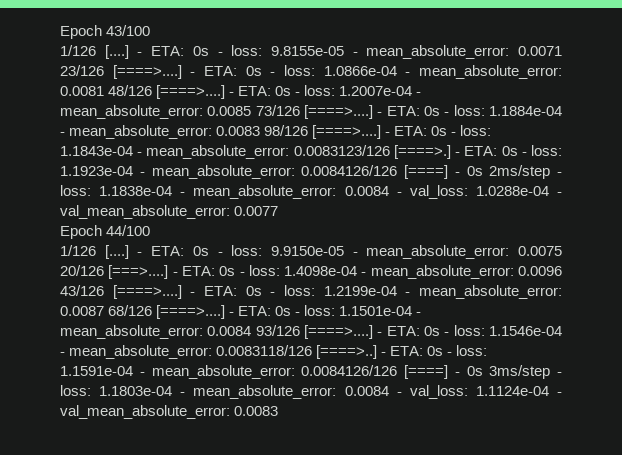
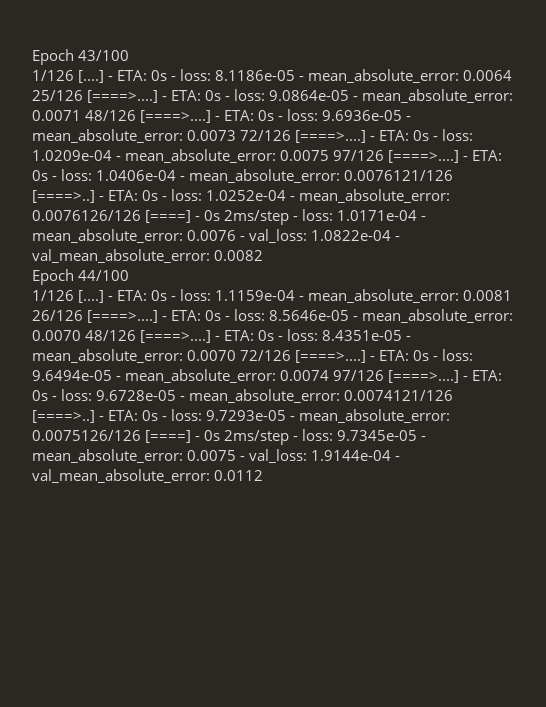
[270,45,562,59] [60,65,562,79] [60,85,422,99] [60,105,562,119] [60,125,492,139] [60,145,562,159] [60,165,562,179] [60,185,562,199] [60,205,279,219] 9.8155e-05 - mean_absolute_error: 0.0071 23/126 [====>....] - ETA: 0s - loss: 1.0866e-04 - mean_absolute_error: 0.0081 48/126 [====>....] - ETA: 0s - loss: 1.2007e-04 - mean_absolute_error: 0.0085 73/126 [====>....] - ETA: 0s - loss: 1.1884e-04 - mean_absolute_error: 0.0083 98/126 [====>....] - ETA: 0s - loss: 1.1843e-04 - mean_absolute_error: 0.0083123/126 [====>.] - ETA: 0s - loss: 1.1923e-04 - mean_absolute_error: 0.0084126/126 [====] - 0s 2ms/step - loss: 1.1838e-04 - mean_absolute_error: 0.0084 - val_loss: 1.0288e-04 - val_mean_absolute_error: 0.0077 -> [215,69,513,83] [32,89,514,103] [32,109,412,123] [32,129,474,143] [32,149,503,163] [32,169,454,183] [32,189,451,203] [32,209,427,225] [32,229,401,243] [32,249,264,263] 8.1186e-05 - mean_absolute_error: 0.0064 25/126 [====>....] - ETA: 0s - loss: 9.0864e-05 - mean_absolute_error: 0.0071 48/126 [====>....] - ETA: 0s - loss: 9.6936e-05 - mean_absolute_error: 0.0073 72/126 [====>....] - ETA: 0s - loss: 1.0209e-04 - mean_absolute_error: 0.0075 97/126 [====>....] - ETA: 0s - loss: 1.0406e-04 - mean_absolute_error: 0.0076121/126 [====>..] - ETA: 0s - loss: 1.0252e-04 - mean_absolute_error: 0.0076126/126 [====] - 0s 2ms/step - loss: 1.0171e-04 - mean_absolute_error: 0.0076 - val_loss: 1.0822e-04 - val_mean_absolute_error: 0.0082
[270,245,562,259] [60,265,562,279] [60,285,562,299] [60,305,422,319] [60,325,562,339] [60,345,488,359] [60,365,562,379] [60,385,562,399] [60,405,279,419] 9.9150e-05 - mean_absolute_error: 0.0075 20/126 [===>....] - ETA: 0s - loss: 1.4098e-04 - mean_absolute_error: 0.0096 43/126 [====>....] - ETA: 0s - loss: 1.2199e-04 - mean_absolute_error: 0.0087 68/126 [====>....] - ETA: 0s - loss: 1.1501e-04 - mean_absolute_error: 0.0084 93/126 [====>....] - ETA: 0s - loss: 1.1546e-04 - mean_absolute_error: 0.0083118/126 [====>..] - ETA: 0s - loss: 1.1591e-04 - mean_absolute_error: 0.0084126/126 [====] - 0s 3ms/step - loss: 1.1803e-04 - mean_absolute_error: 0.0084 - val_loss: 1.1124e-04 - val_mean_absolute_error: 0.0083 -> [215,289,513,303] [32,309,514,323] [32,329,412,343] [32,349,474,363] [32,369,503,383] [32,389,454,403] [32,409,451,423] [32,429,427,445] [32,449,401,463] [32,469,264,483] 1.1159e-04 - mean_absolute_error: 0.0081 26/126 [====>....] - ETA: 0s - loss: 8.5646e-05 - mean_absolute_error: 0.0070 48/126 [====>....] - ETA: 0s - loss: 8.4351e-05 - mean_absolute_error: 0.0070 72/126 [====>....] - ETA: 0s - loss: 9.6494e-05 - mean_absolute_error: 0.0074 97/126 [====>....] - ETA: 0s - loss: 9.6728e-05 - mean_absolute_error: 0.0074121/126 [====>..] - ETA: 0s - loss: 9.7293e-05 - mean_absolute_error: 0.0075126/126 [====] - 0s 2ms/step - loss: 9.7345e-05 - mean_absolute_error: 0.0075 - val_loss: 1.9144e-04 - val_mean_absolute_error: 0.0112

